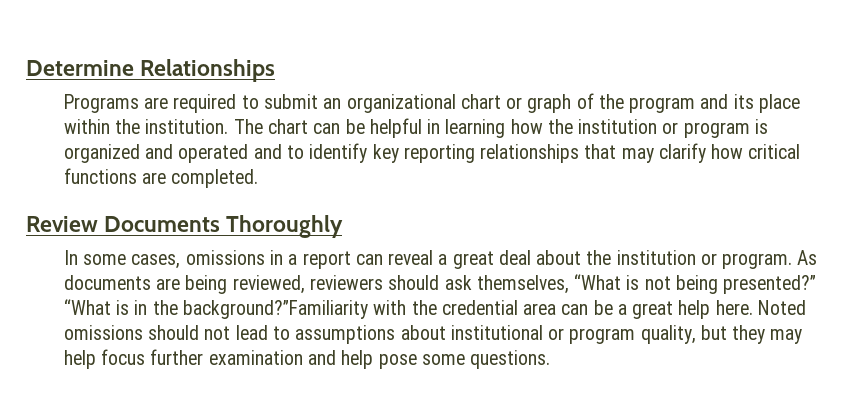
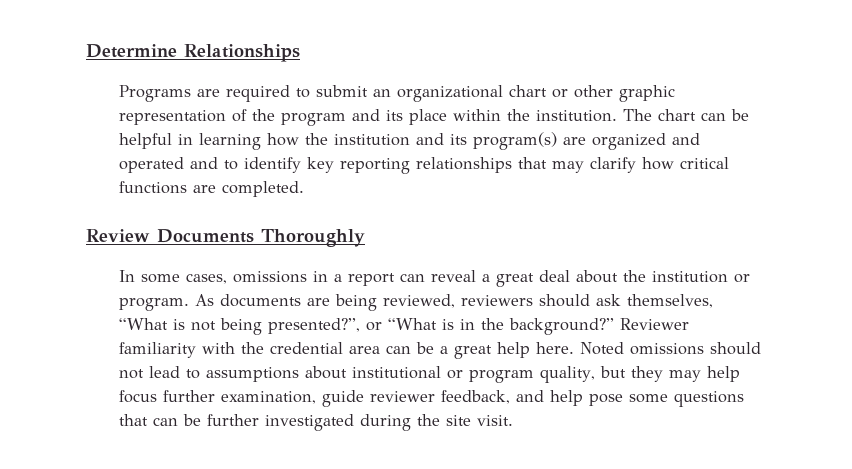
[527,94,572,113] graph -> [573,85,675,102] [118,110,226,125] other graphic representation
[662,119,768,138] or program is -> [415,132,586,150] and its program(s) are
[723,275,817,294] presented?” -> [267,318,382,334] presented?”, or
[183,300,369,319] background?”Familiarity -> [508,318,689,335] [118,342,196,358] background?” Reviewer familiarity
[208,350,551,369] examination and help pose some questions. -> [220,390,744,407] [118,414,513,431] examination, guide reviewer feedback, and help pose some questions that can be further investigated during the site visit.

